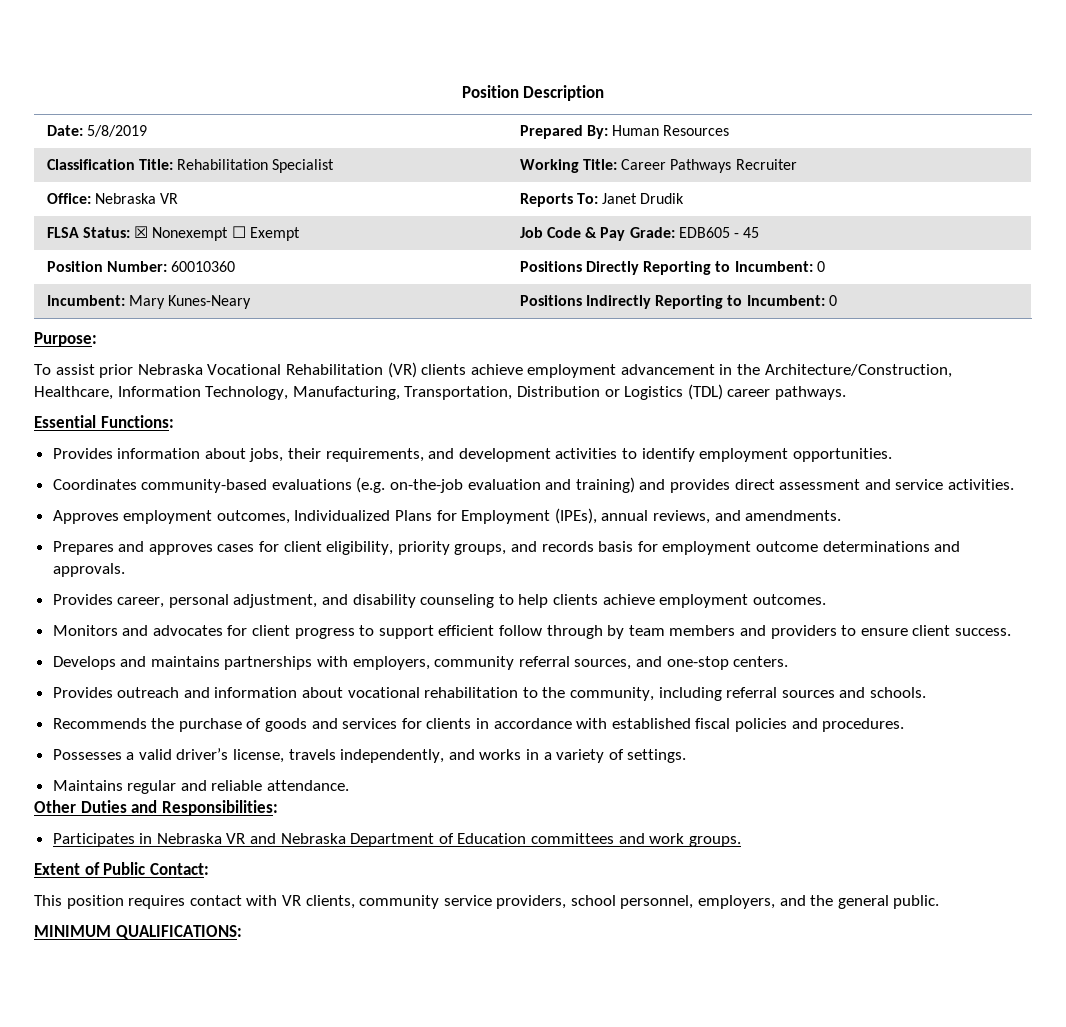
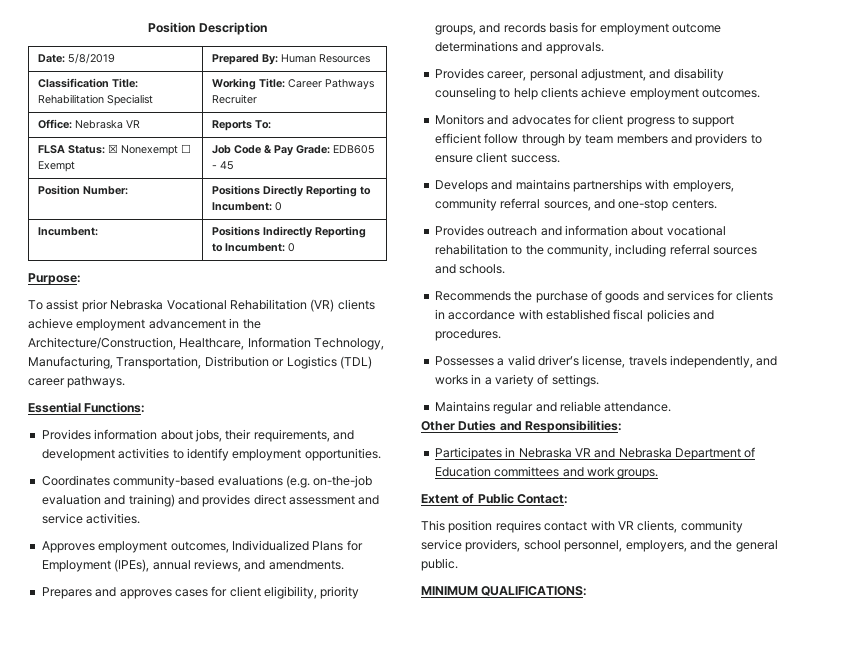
[602,193,685,204] Janet Drudik -> (271, 124) none
[171,261,236,272] 60010360 -> (128, 190) none
[129,295,252,309] Mary Kunes-Neary -> (98, 231) none

